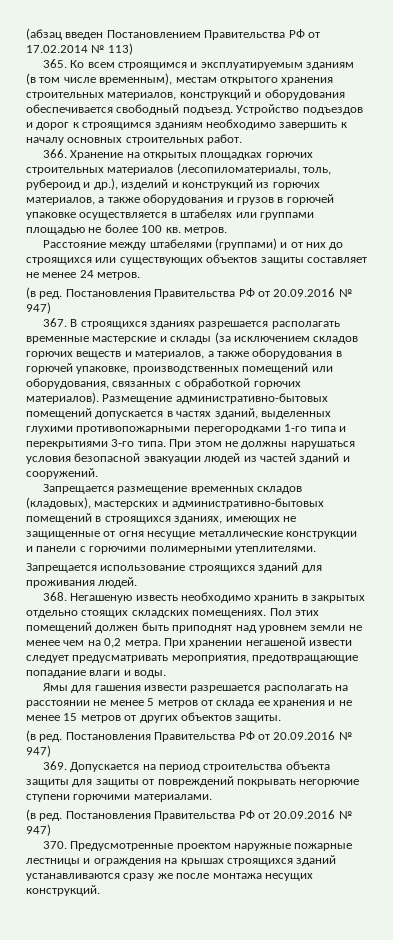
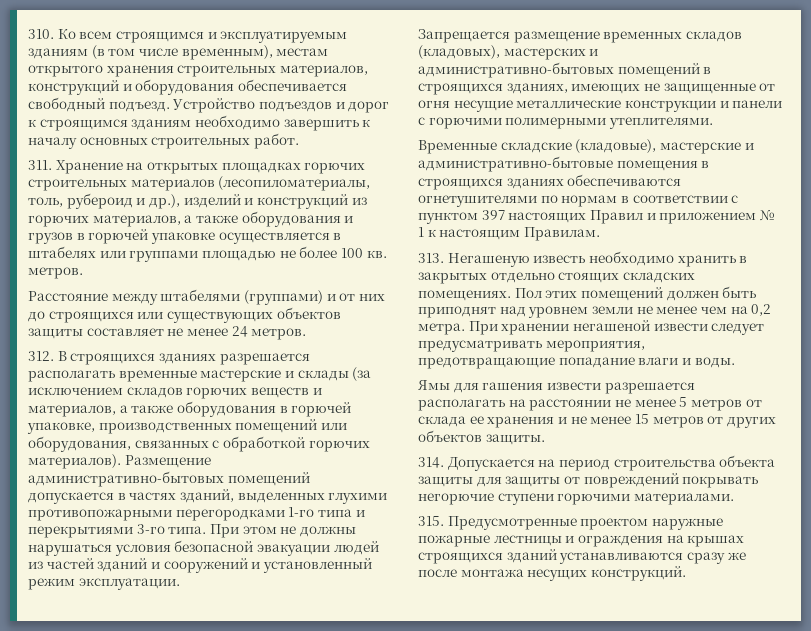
[26,28,320,40] [26,43,133,55] [42,59,67,68] (абзац введен Постановлением Правительства РФ от 17.02.2014 № 113) // 365. -> [28,29,54,39] 310.
[42,149,67,158] 366. -> [28,160,52,170] 311.
[26,287,352,299] [26,302,51,314] [42,318,67,327] (в ред. Постановления Правительства РФ от 20.09.2016 № 947) // 367. -> [28,351,54,361] 312.
[26,468,98,479] сооружений. -> [163,558,372,573] [28,578,180,590] сооружений и установленный режим эксплуатации.
[26,562,322,573] [26,577,138,588] [42,592,67,601] Запрещается использование строящихся зданий для проживания людей. // 368. -> [418,139,754,154] [418,156,710,172] [418,174,682,190] [418,195,739,207] [418,210,775,224] [418,227,600,241] [418,253,444,263] Временные складские (кладовые), мастерские и административно-бытовые помещения в строящихся зданиях обеспечиваются огнетушителями по нормам в соответствии с пунктом 397 настоящих Правил и приложением № 1 к настоящим Правилам. // 313.
[26,730,352,742] [26,745,51,757] [42,761,67,770] (в ред. Постановления Правительства РФ от 20.09.2016 № 947) // 369. -> [418,457,444,468] 314.
[26,809,352,821] [26,824,51,836] [42,841,67,849] (в ред. Постановления Правительства РФ от 20.09.2016 № 947) // 370. -> [418,516,444,526] 315.

